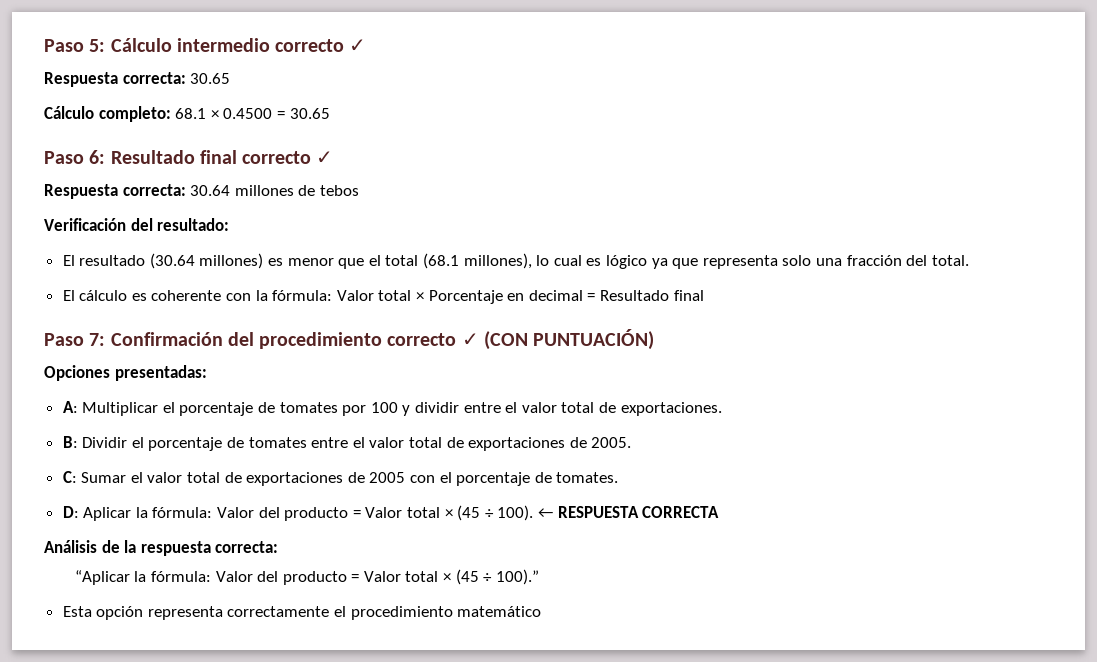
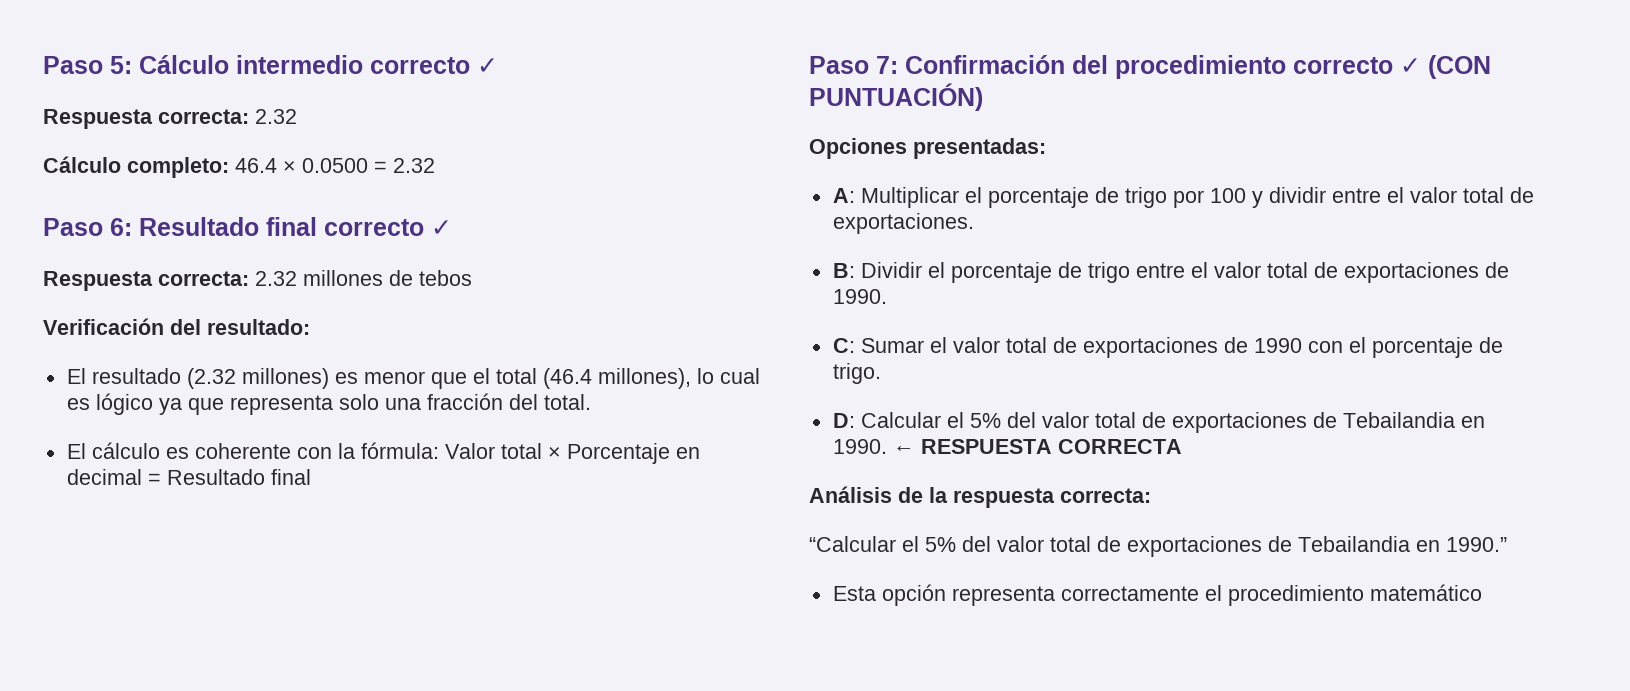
[190,73,231,84] 30.65 -> [255,109,297,124] 2.32
[175,108,330,119] 68.1 × 0.4500 = 30.65 -> [235,158,435,173] 46.4 × 0.0500 = 2.32
[190,185,231,196] 30.64 -> [255,271,297,286] 2.32
[149,253,195,269] (30.64 -> [186,368,236,389] (2.32
[423,253,460,269] (68.1 -> [542,368,592,389] (46.4
[279,402,338,413] tomates -> [1124,187,1167,208] trigo
[248,437,307,448] tomates -> [1087,262,1130,283] trigo
[591,437,632,448] 2005. -> [832,289,887,304] 1990.
[369,472,406,483] 2005 -> [1253,338,1302,353] 1990
[556,472,619,483] tomates. -> [832,363,881,384] trigo.
[83,505,534,521] Aplicar la fórmula: Valor del producto = Valor total × (45 ÷ 100). -> [860,412,1485,433] [832,439,887,454] Calcular el 5% del valor total de exportaciones de Tebailandia en 1990.
[74,569,539,585] “Aplicar la fórmula: Valor del producto = Valor total × (45 ÷ 100).” -> [809,536,1507,557] “Calcular el 5% del valor total de exportaciones de Tebailandia en 1990.”

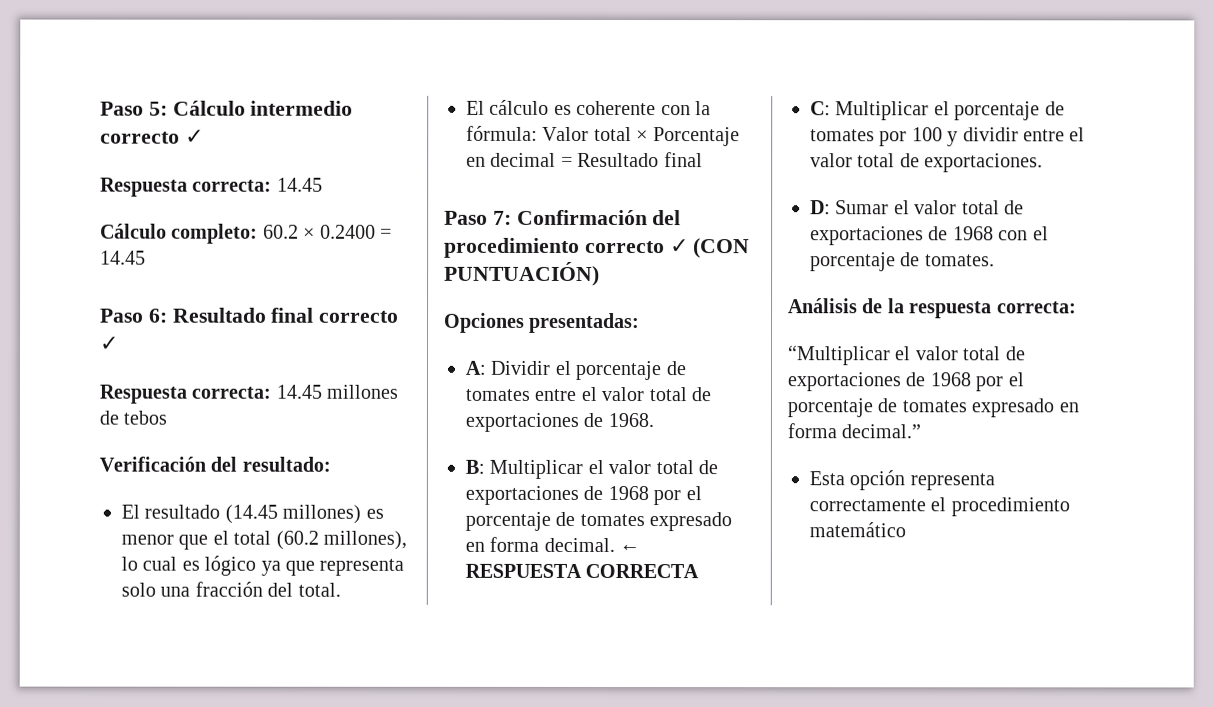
[255,109,297,124] 2.32 -> [276,177,323,192] 14.45
[235,158,435,173] 46.4 × 0.0500 = 2.32 -> [262,224,392,239] [100,250,146,265] 60.2 × 0.2400 = 14.45
[255,271,297,286] 2.32 -> [275,384,322,399] 14.45
[186,368,236,389] (2.32 -> [224,504,278,524] (14.45
[542,368,592,389] (46.4 -> [275,530,319,550] (60.2
(855, 195) none -> [490,360,686,381] [465,386,711,402] [465,412,654,432] [465,459,718,479] [465,485,702,506] [465,511,733,532] [465,536,641,553] [465,563,700,579] [810,101,831,116] Dividir el porcentaje de tomates entre el valor total de exportaciones de 1968. // B: Multiplicar el valor total de exportaciones de 1968 por el porcentaje de tomates expresado en forma decimal. ← RESPUESTA CORRECTA // C:
[1124,187,1167,208] trigo -> [810,129,875,142] tomates
[832,262,1509,283] [832,289,887,304] [832,338,855,353] B: Dividir el porcentaje de trigo entre el valor total de exportaciones de 1990. // C: -> [810,200,831,215] D:
[1253,338,1302,353] 1990 -> [952,226,994,241] 1968
[832,363,881,384] [832,412,1485,433] [832,439,1182,454] trigo. // D: Calcular el 5% del valor total de exportaciones de Tebailandia en 1990. ← RESPUESTA CORRECTA -> [924,254,995,267] tomates.
[809,536,1507,557] “Calcular el 5% del valor total de exportaciones de Tebailandia en 1990.” -> [787,345,1026,366] [787,372,1024,392] [787,398,1079,418] [787,423,922,439] “Multiplicar el valor total de exportaciones de 1968 por el porcentaje de tomates expresado en forma decimal.”

